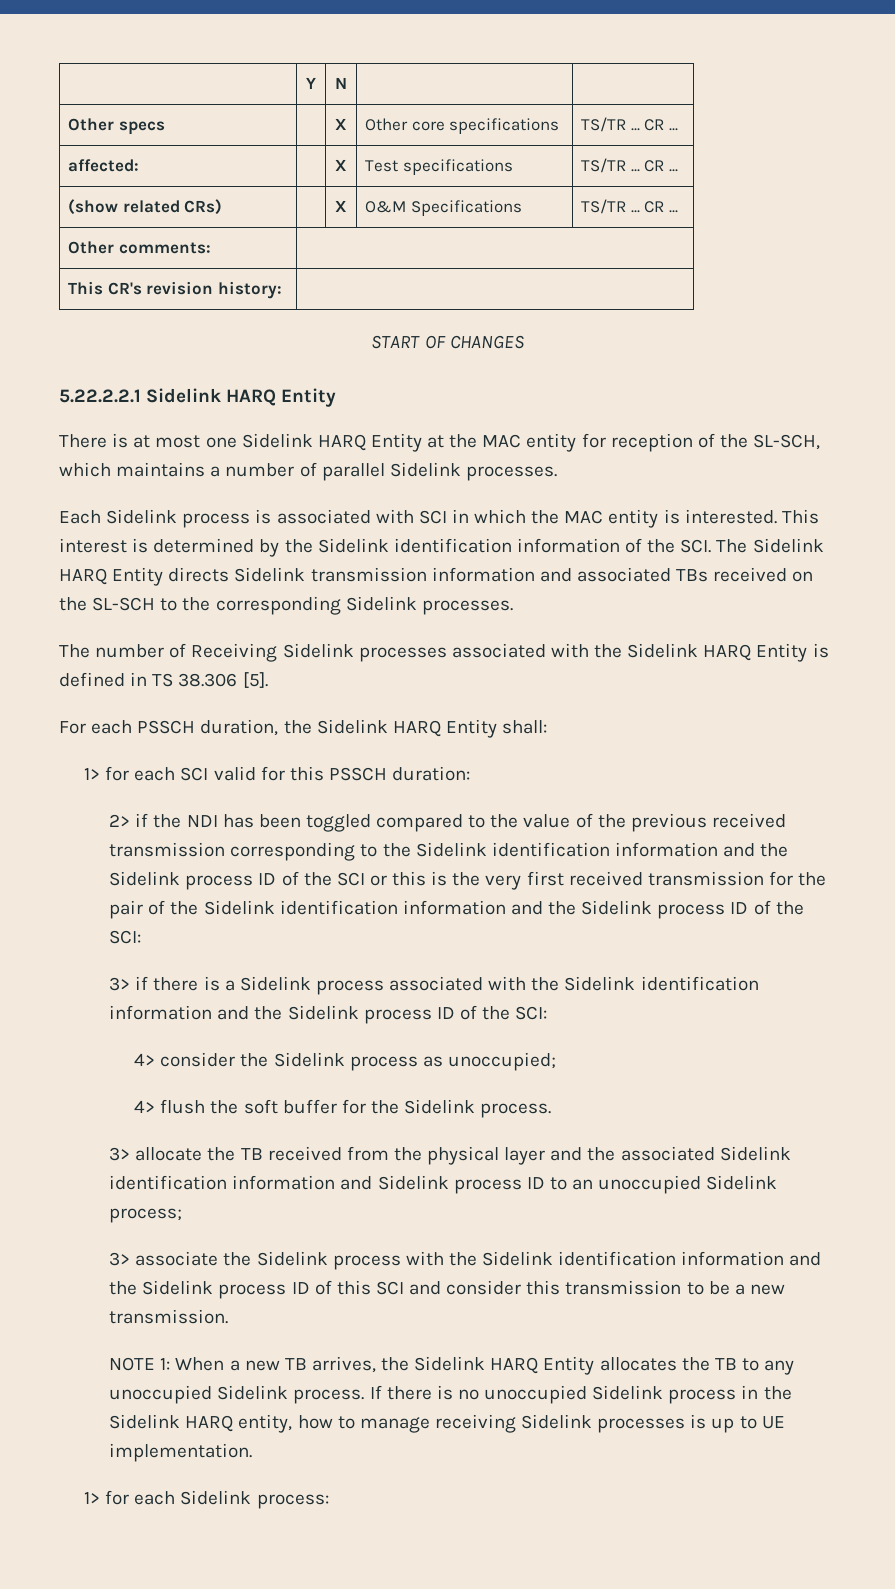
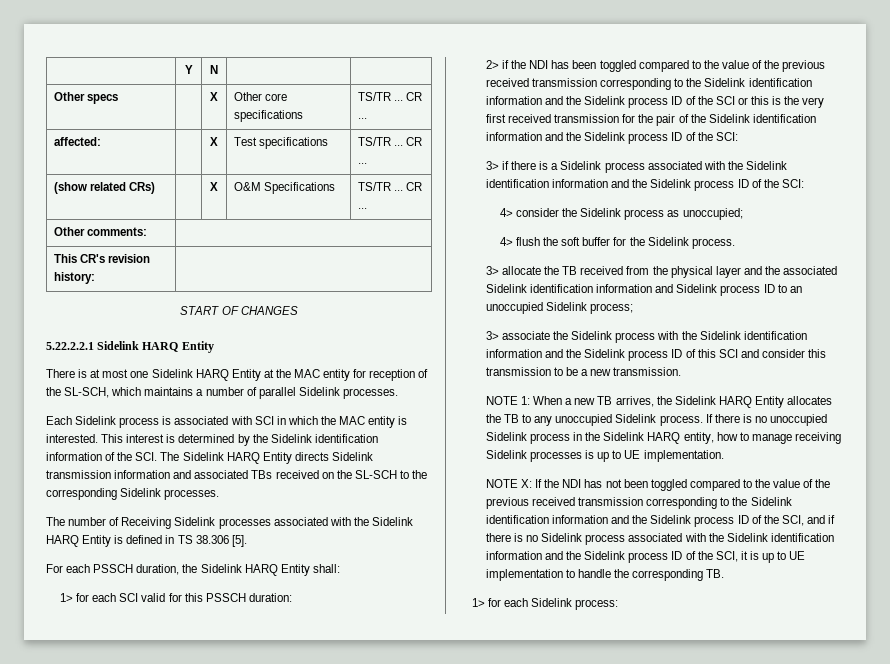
(253, 1452) none -> [485,479,831,491] [485,497,792,509] [485,515,836,527] [485,533,834,545] [485,551,806,563] [485,569,725,581] // NOTE X: If the NDI has not been toggled compared to the value of the previous received transmission corresponding to the Sidelink identification information and the Sidelink process ID of the SCI, and if there is no Sidelink process associated with the Sidelink identification information and the Sidelink process ID of the SCI, it is up to UE implementation to handle the corresponding TB.

